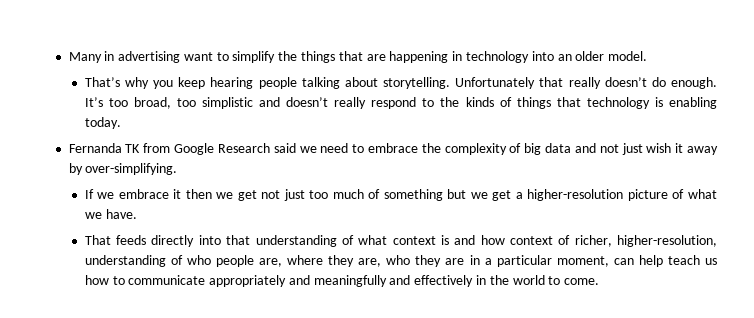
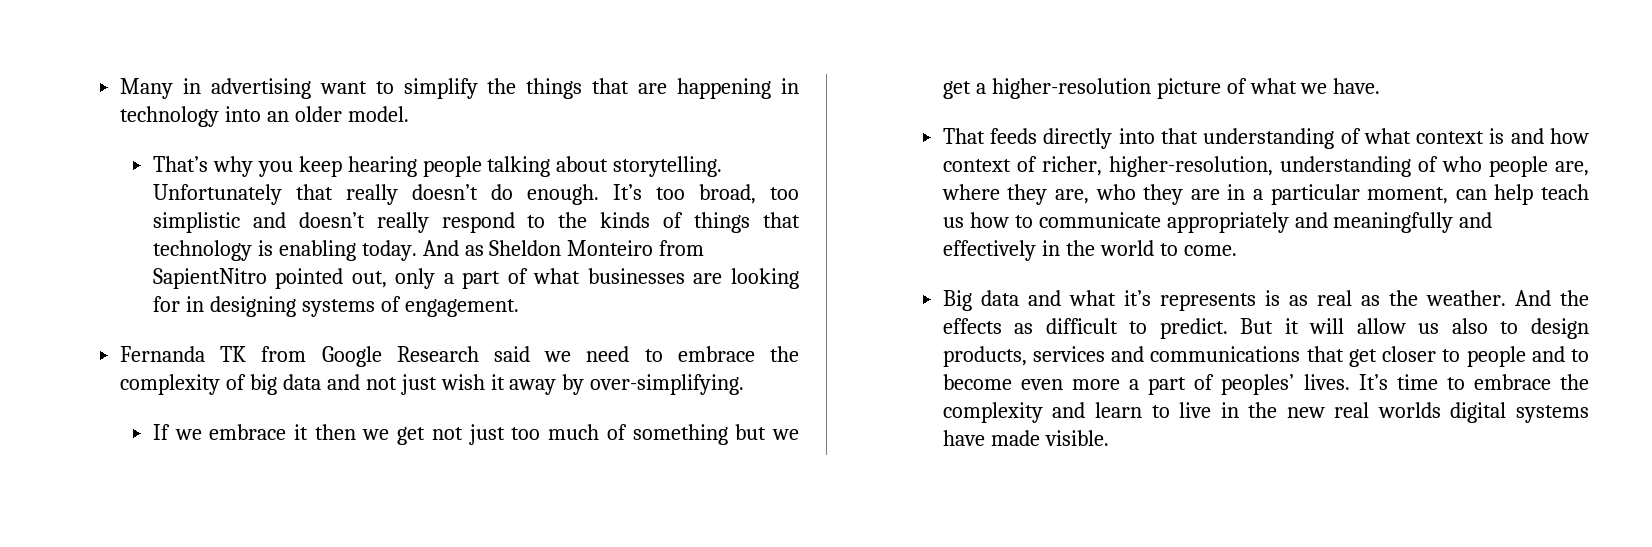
(121, 123) none -> [422,240,705,256] [152,268,800,289] [152,296,519,317] And as Sheldon Monteiro from SapientNitro pointed out, only a part of what businesses are looking for in designing systems of engagement.
(600, 281) none -> [942,290,1589,311] [942,318,1589,339] [942,346,1589,367] [942,374,1590,395] [942,402,1590,423] [942,430,1109,446] // Big data and what it’s represents is as real as the weather. And the effects as difficult to predict. But it will allow us also to design products, services and communications that get closer to people and to become even more a part of peoples’ lives. It’s time to embrace the complexity and learn to live in the new real worlds digital systems have made visible.

